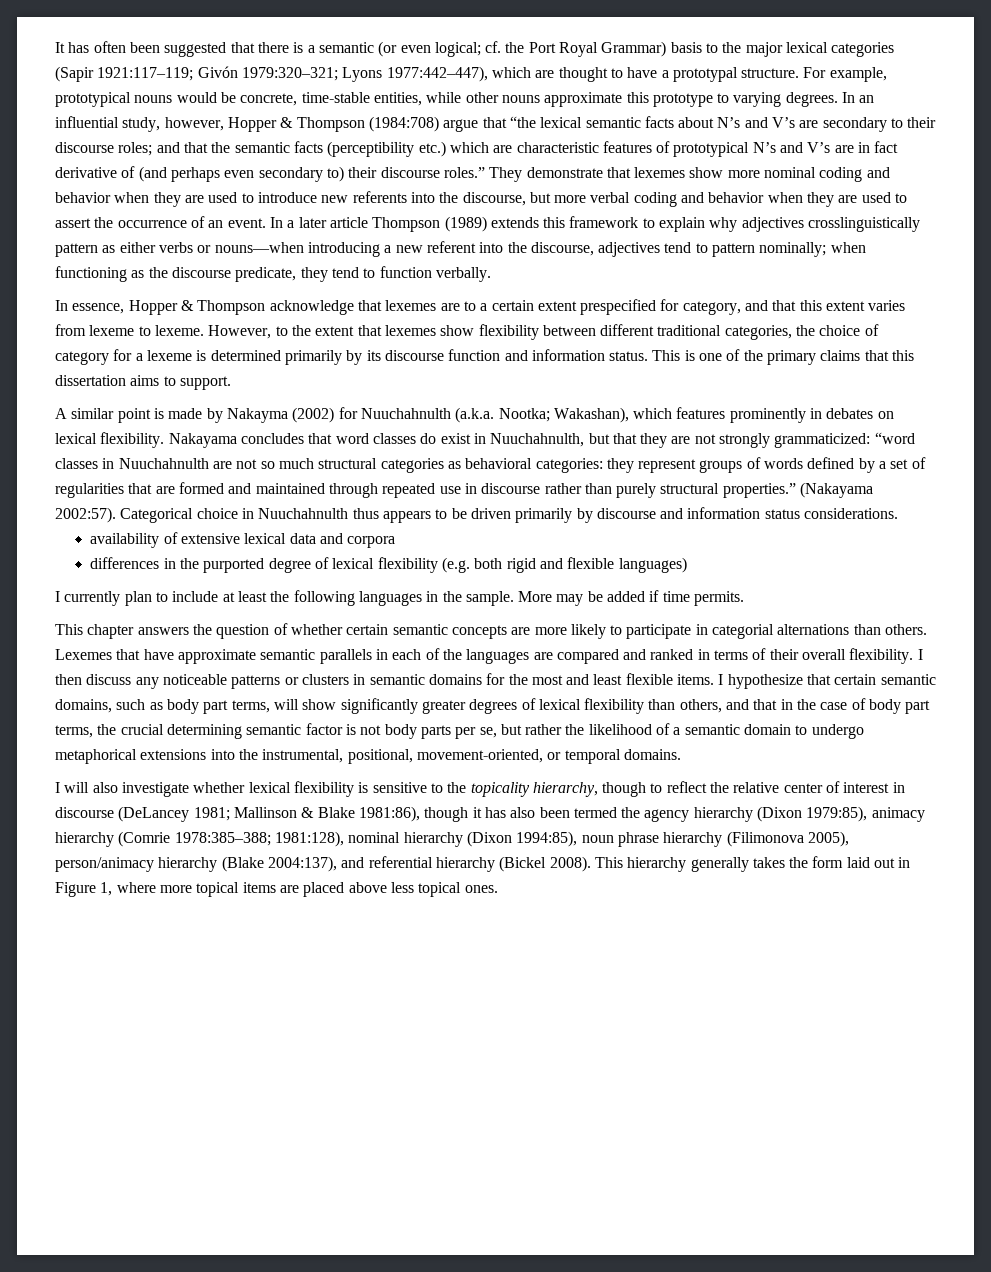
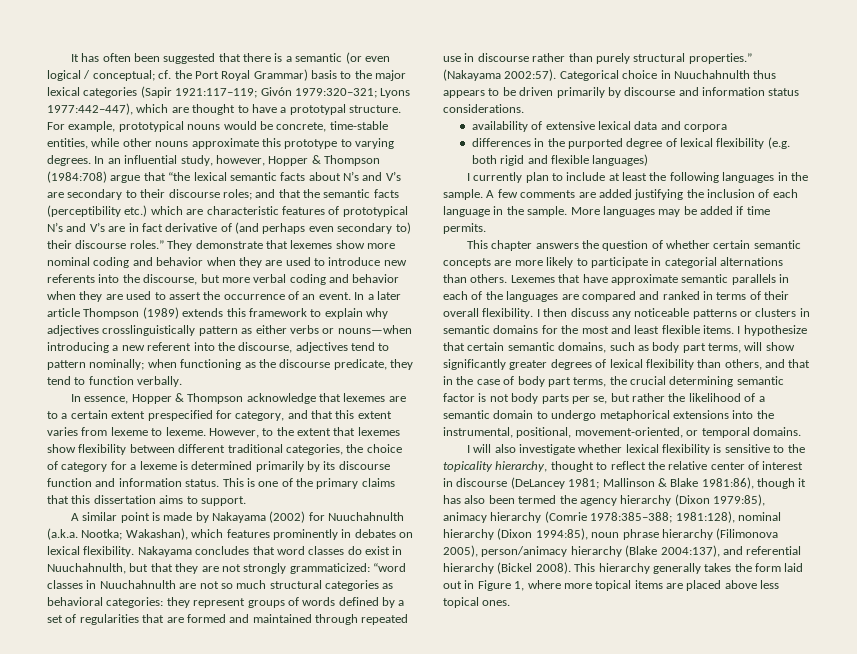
[434,42,481,57] logical; -> [47,70,155,81] logical / conceptual;
[226,408,288,423] Nakayma -> [212,512,267,523] Nakayama
[518,591,553,602] More -> [486,189,798,200] [443,206,655,217] A few comments are added justifying the inclusion of each language in the sample. More languages
[602,782,647,797] though -> [550,461,594,472] thought

